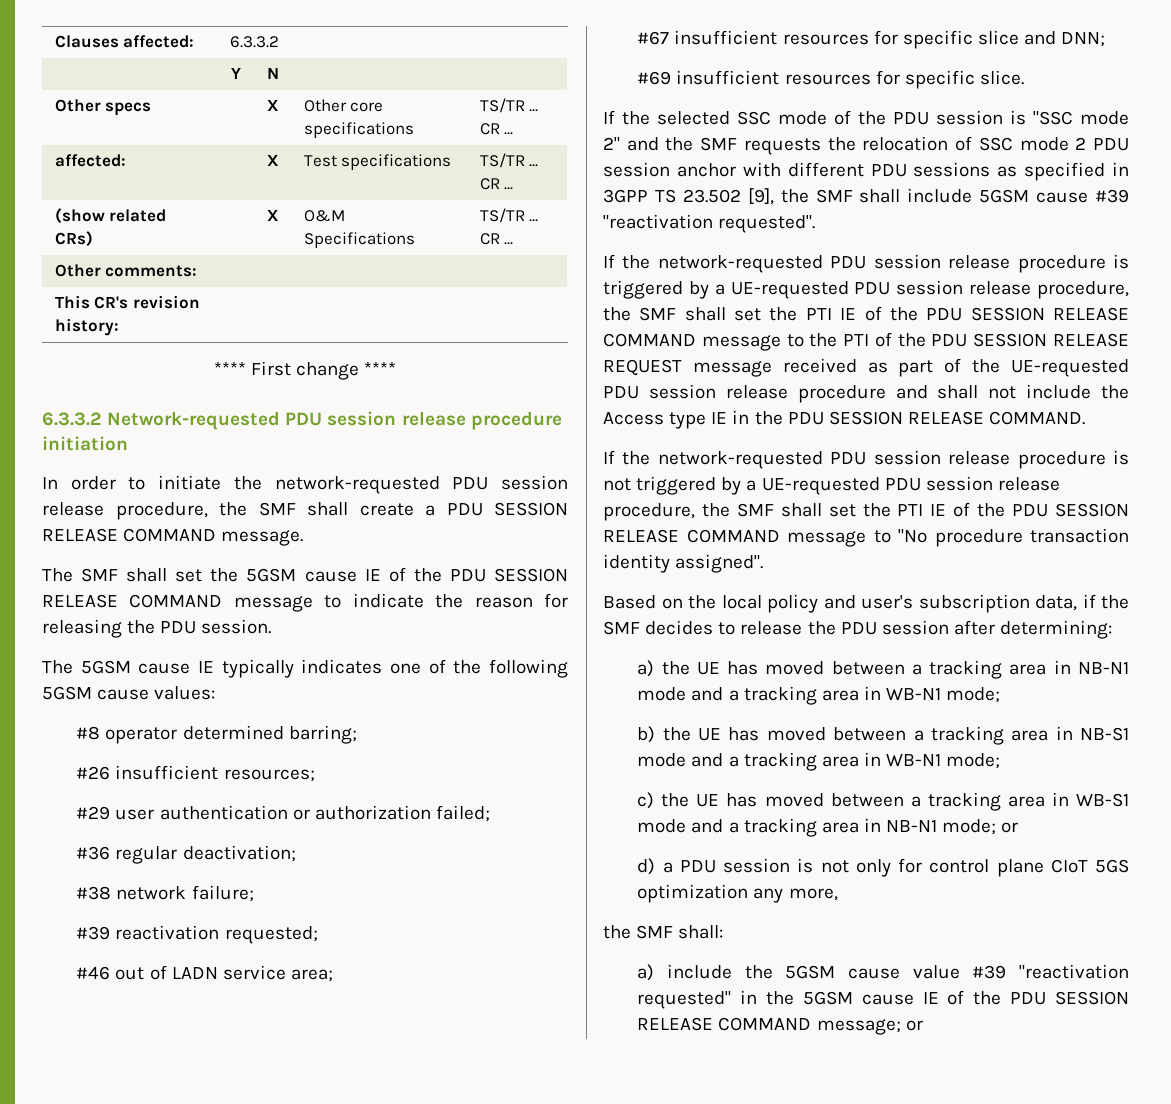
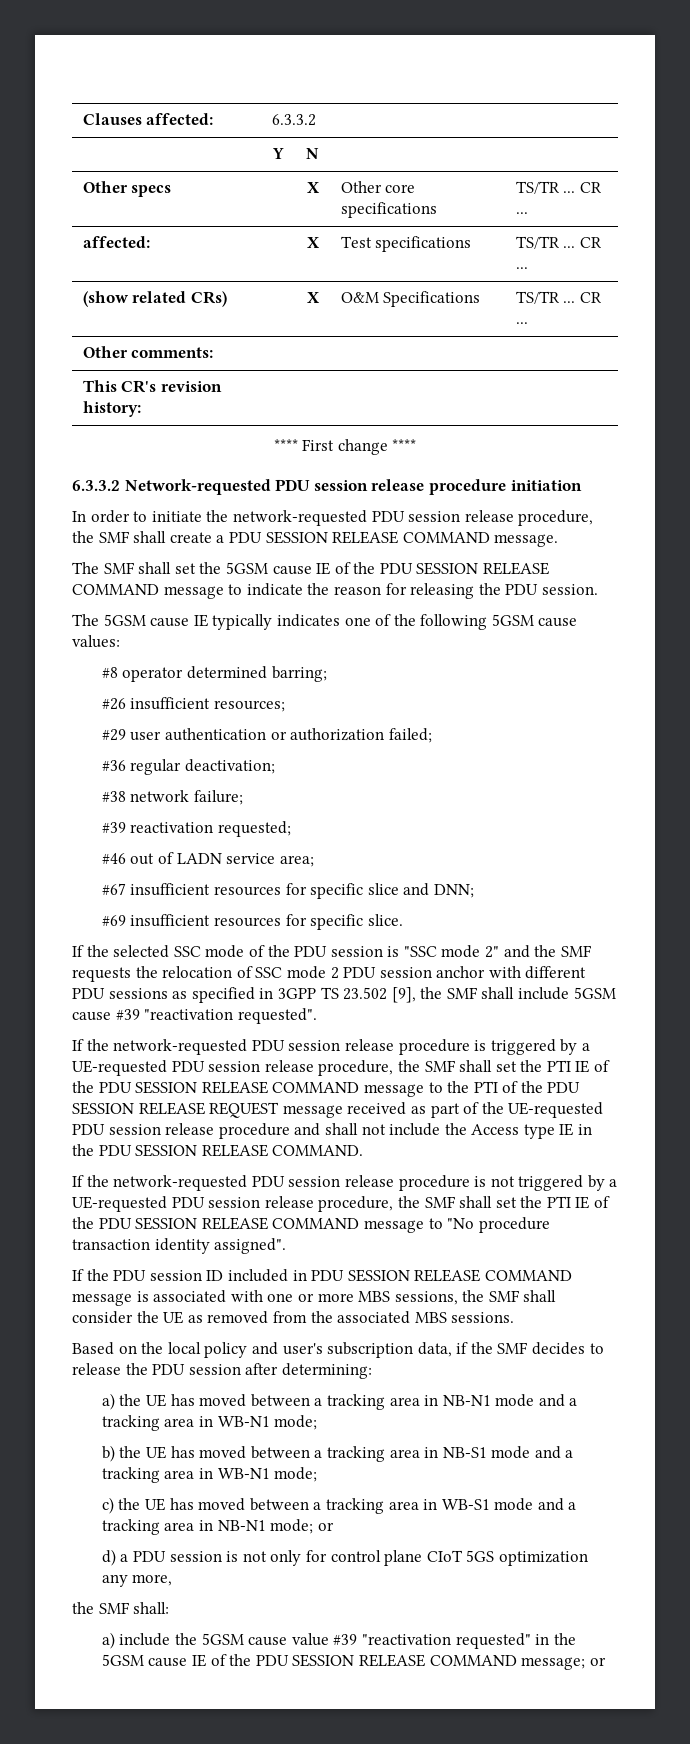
(764, 563) none -> [72,1269,572,1282] [72,1290,557,1306] [72,1311,515,1324] // If the PDU session ID included in PDU SESSION RELEASE COMMAND message is associated with one or more MBS sessions, the SMF shall consider the UE as removed from the associated MBS sessions.

